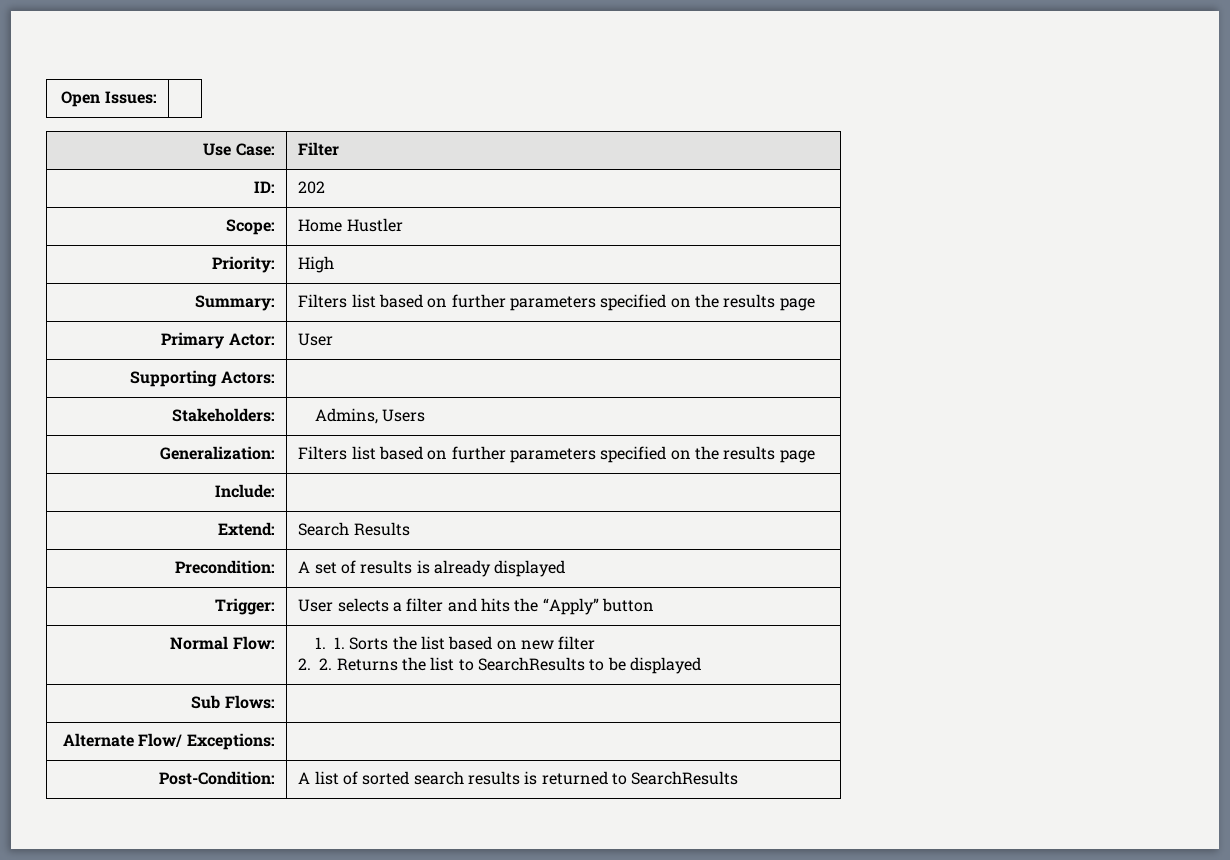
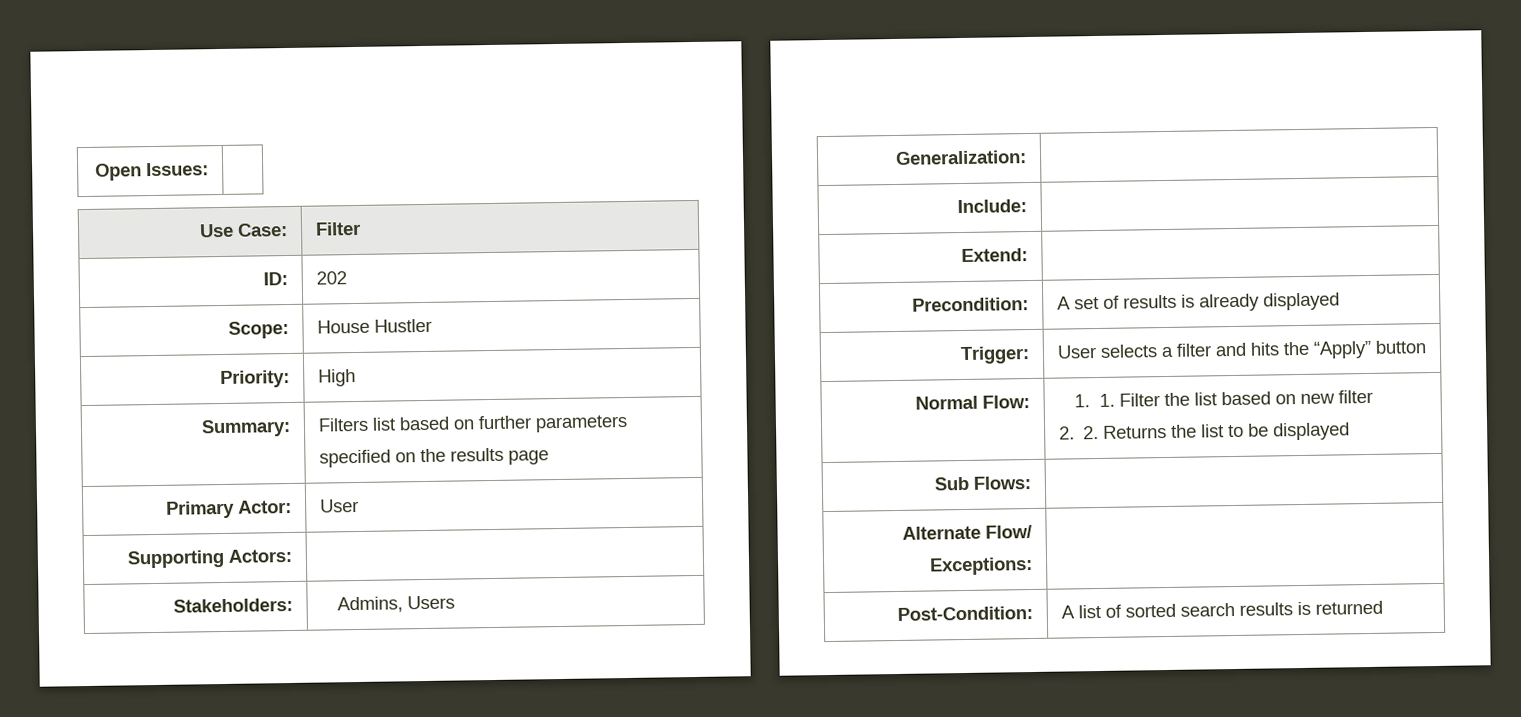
[298,219,343,232] Home -> [316,319,370,334] House
[298,446,815,463] Filters list based on further parameters specified on the results page -> (1028, 157) none
[298,522,410,536] Search Results -> (1029, 255) none
[349,637,389,650] Sorts -> [1118,393,1160,407] Filter
[478,657,605,671] SearchResults to -> (1245, 431) none
[611,771,739,785] to SearchResults -> (1383, 607) none

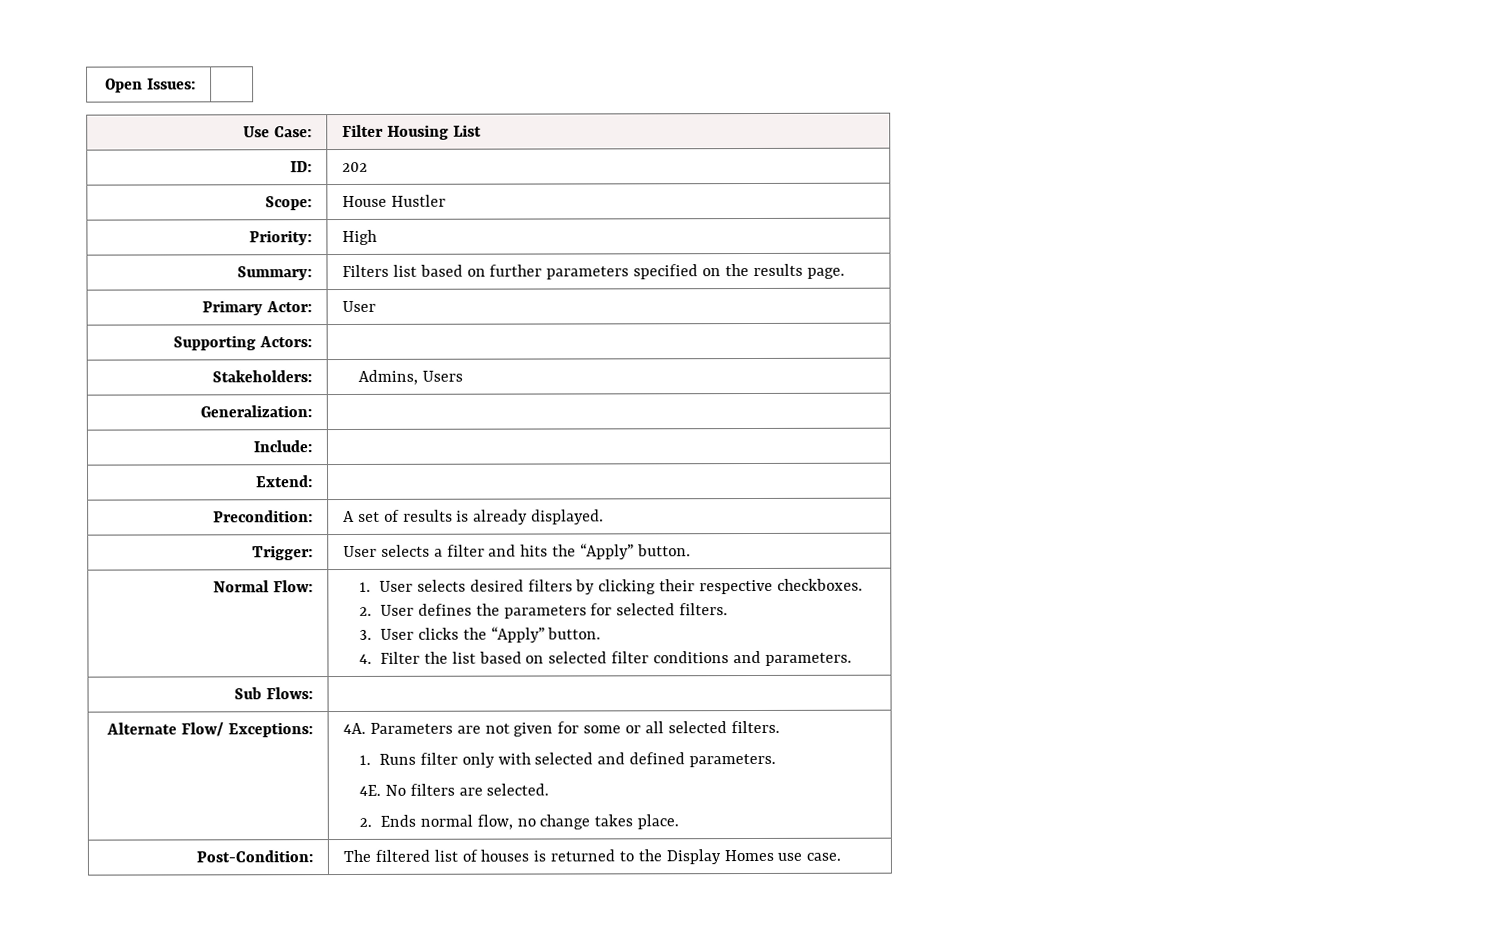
(361, 228) none -> [386,124,482,140] Housing List
[507,450,549,465] page -> [806,267,845,279] page.
[1262,292,1340,311] displayed -> [531,509,605,525] displayed.
[1374,340,1426,354] button -> [636,544,691,557] button.
[1098,393,1115,407] 1. -> [378,578,863,595] [358,603,729,619] [358,626,602,643] [358,653,372,664] User selects desired filters by clicking their respective checkboxes. // 2. User defines the parameters for selected filters. // 3. User clicks the “Apply” button. // 4.
[1299,389,1373,405] [1058,422,1351,441] new filter // 2. 2. Returns the list to be displayed -> [548,650,852,666] selected filter conditions and parameters.
[897,605,1034,621] [1060,600,1383,619] // Post-Condition: | A list of sorted search results is returned -> [342,720,780,737] [358,752,776,768] [358,783,550,796] [358,814,680,830] [196,850,314,863] [342,849,842,865] 4A. Parameters are not given for some or all selected filters. // 1. Runs filter only with selected and defined parameters. // 4E. No filters are selected. // 2. Ends normal flow, no change takes place. // Post-Condition: | The filtered list of houses is returned to the Display Homes use case.

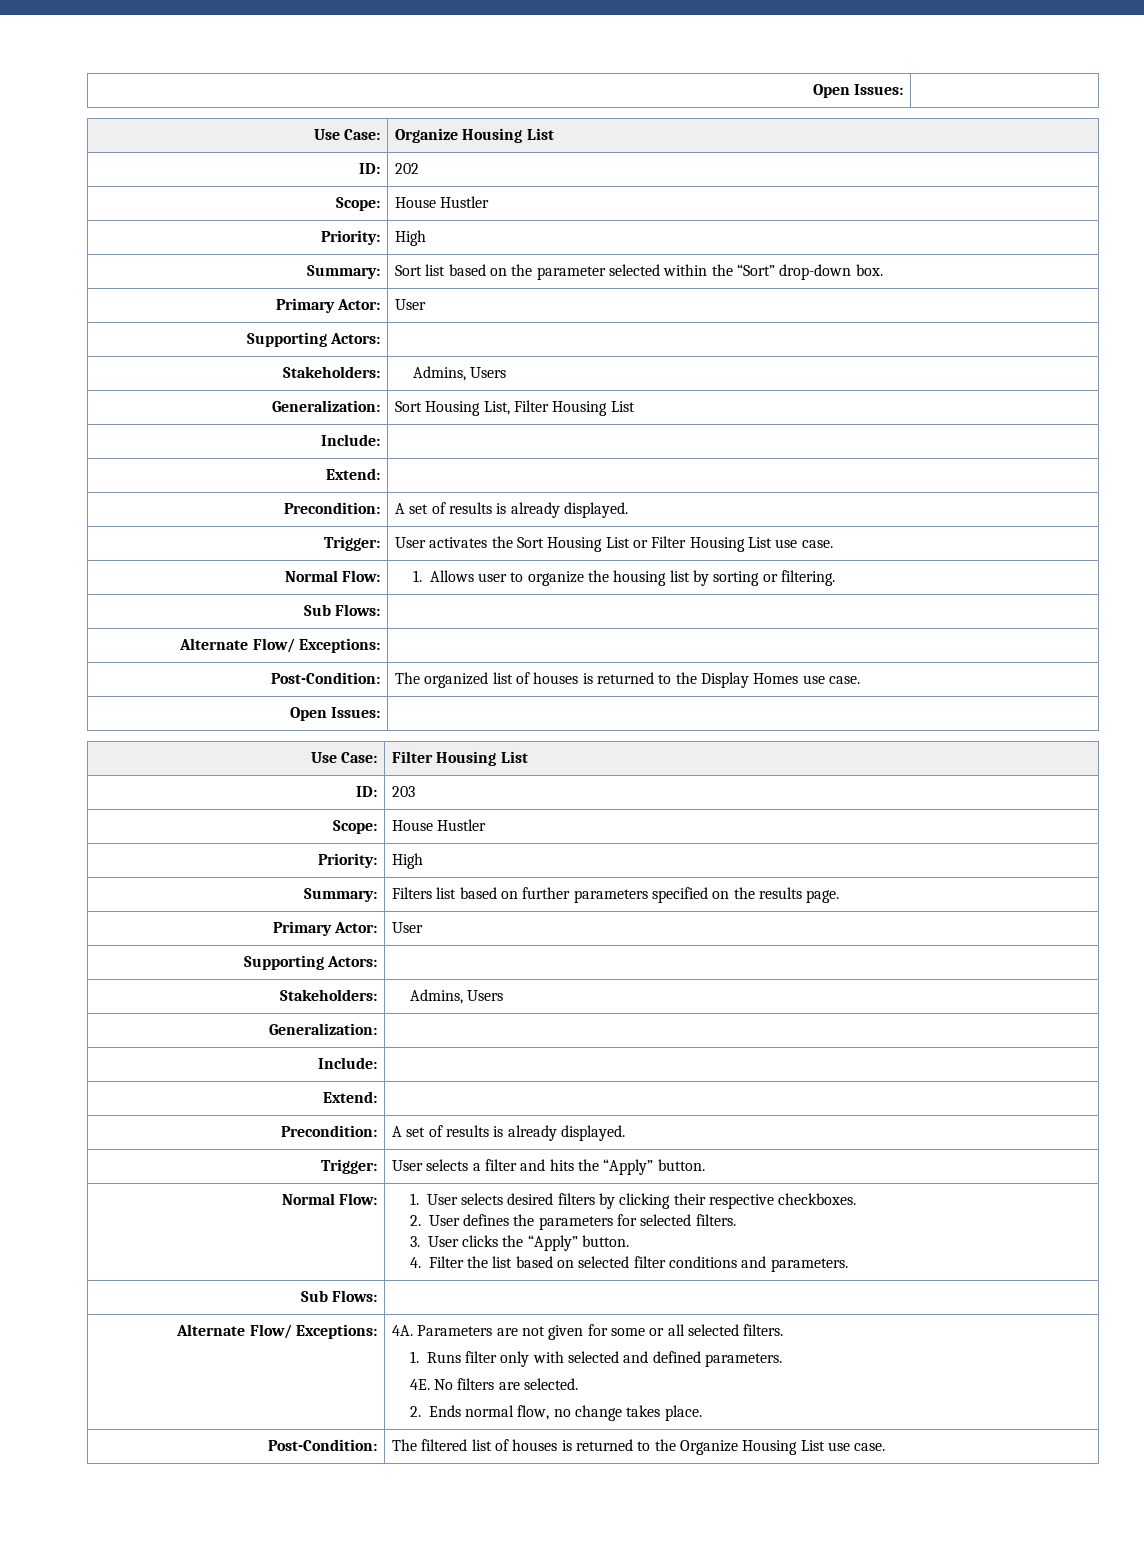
[105,78,197,93] Open Issues: | -> [812,84,903,98] [313,129,380,140] [395,128,554,143] [358,163,380,174] [395,163,420,174] [335,197,380,211] [395,196,490,208] [320,230,380,245] [395,230,427,246] [306,265,380,279] [395,264,883,280] [275,298,380,313] [395,299,427,310] [246,332,380,347] [282,366,380,378] [412,366,507,381] [271,400,380,412] [395,400,635,416] [320,434,380,446] [325,468,380,480] [283,502,380,514] [395,502,628,518] [323,536,380,551] [395,536,833,552] [284,570,380,582] [412,570,836,586] [303,604,380,616] [179,638,380,653] [270,672,380,684] [395,672,860,688] [289,707,380,721] Open Issues: | // Use Case: | Organize Housing List // ID: | 202 // Scope: | House Hustler // Priority: | High // Summary: | Sort list based on the parameter selected within the “Sort” drop-down box. // Primary Actor: | User // Supporting Actors: | // Stakeholders: | Admins, Users // Generalization: | Sort Housing List, Filter Housing List // Include: | // Extend: | // Precondition: | A set of results is already displayed. // Trigger: | User activates the Sort Housing List or Filter Housing List use case. // Normal Flow: | 1. Allows user to organize the housing list by sorting or filtering. // Sub Flows: | // Alternate Flow/ Exceptions: | // Post-Condition: | The organized list of houses is returned to the Display Homes use case. // Open Issues: |
[341,161,368,173] 202 -> [392,786,416,797] 203
[665,849,774,865] Display Homes -> [679,1440,825,1455] Organize Housing List

